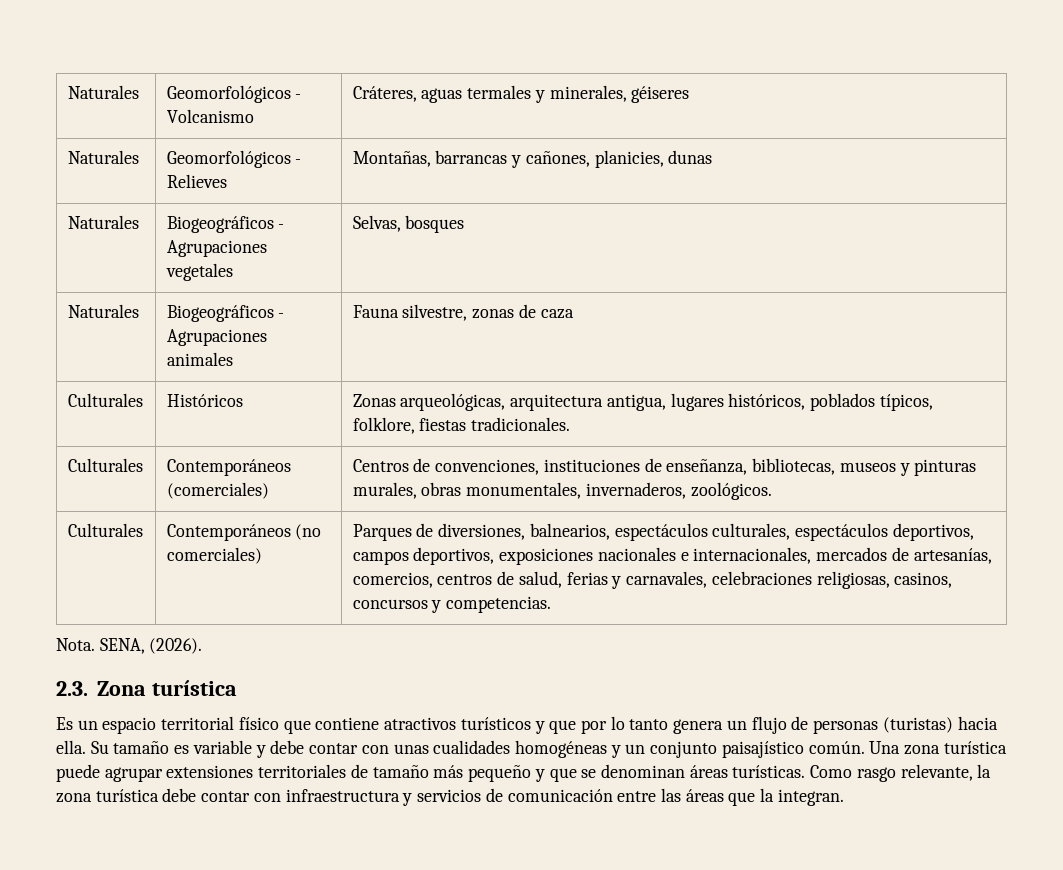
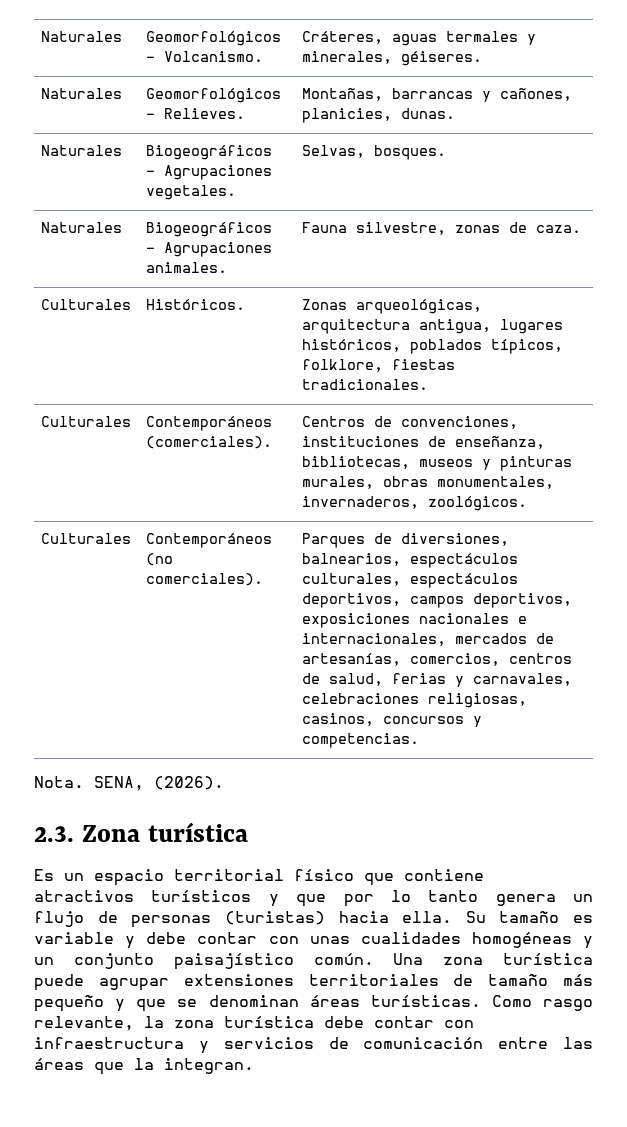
[67,85,139,99] [166,85,302,103] [166,109,254,123] Naturales | Geomorfológicos - Volcanismo -> [41,31,123,42] [146,31,282,46] [146,51,264,62] Naturales | Geomorfológicos - Volcanismo.
[631,86,690,103] [67,150,139,164] [166,150,302,168] [166,174,227,188] géiseres // Naturales | Geomorfológicos - Relieves -> [401,51,483,66] [41,88,123,99] [146,88,282,103] [146,108,246,119] géiseres. // Naturales | Geomorfológicos - Relieves.
[668,150,713,164] [67,215,139,229] [166,216,285,233] [166,240,267,257] [165,263,233,281] dunas // Naturales | Biogeográficos - Agrupaciones vegetales -> [401,108,456,119] [41,145,123,156] [146,145,273,160] [146,165,273,180] [146,185,237,200] dunas. // Naturales | Biogeográficos - Agrupaciones vegetales.
[405,215,465,233] [67,304,139,318] [166,305,285,322] [166,329,267,346] [166,352,233,366] bosques // Naturales | Biogeográficos - Agrupaciones animales -> [374,145,447,160] [41,222,123,233] [146,222,273,237] [146,242,273,257] [146,262,228,273] bosques. // Naturales | Biogeográficos - Agrupaciones animales.
[540,309,574,319] [67,393,143,407] [166,394,243,407] caza // Culturales | Históricos -> [536,225,582,233] [41,299,132,310] [146,299,246,310] caza. // Culturales | Históricos.
[166,482,269,499] (comerciales) -> [146,436,273,449] (comerciales).
[166,547,262,564] comerciales) -> [146,573,264,586] comerciales).

